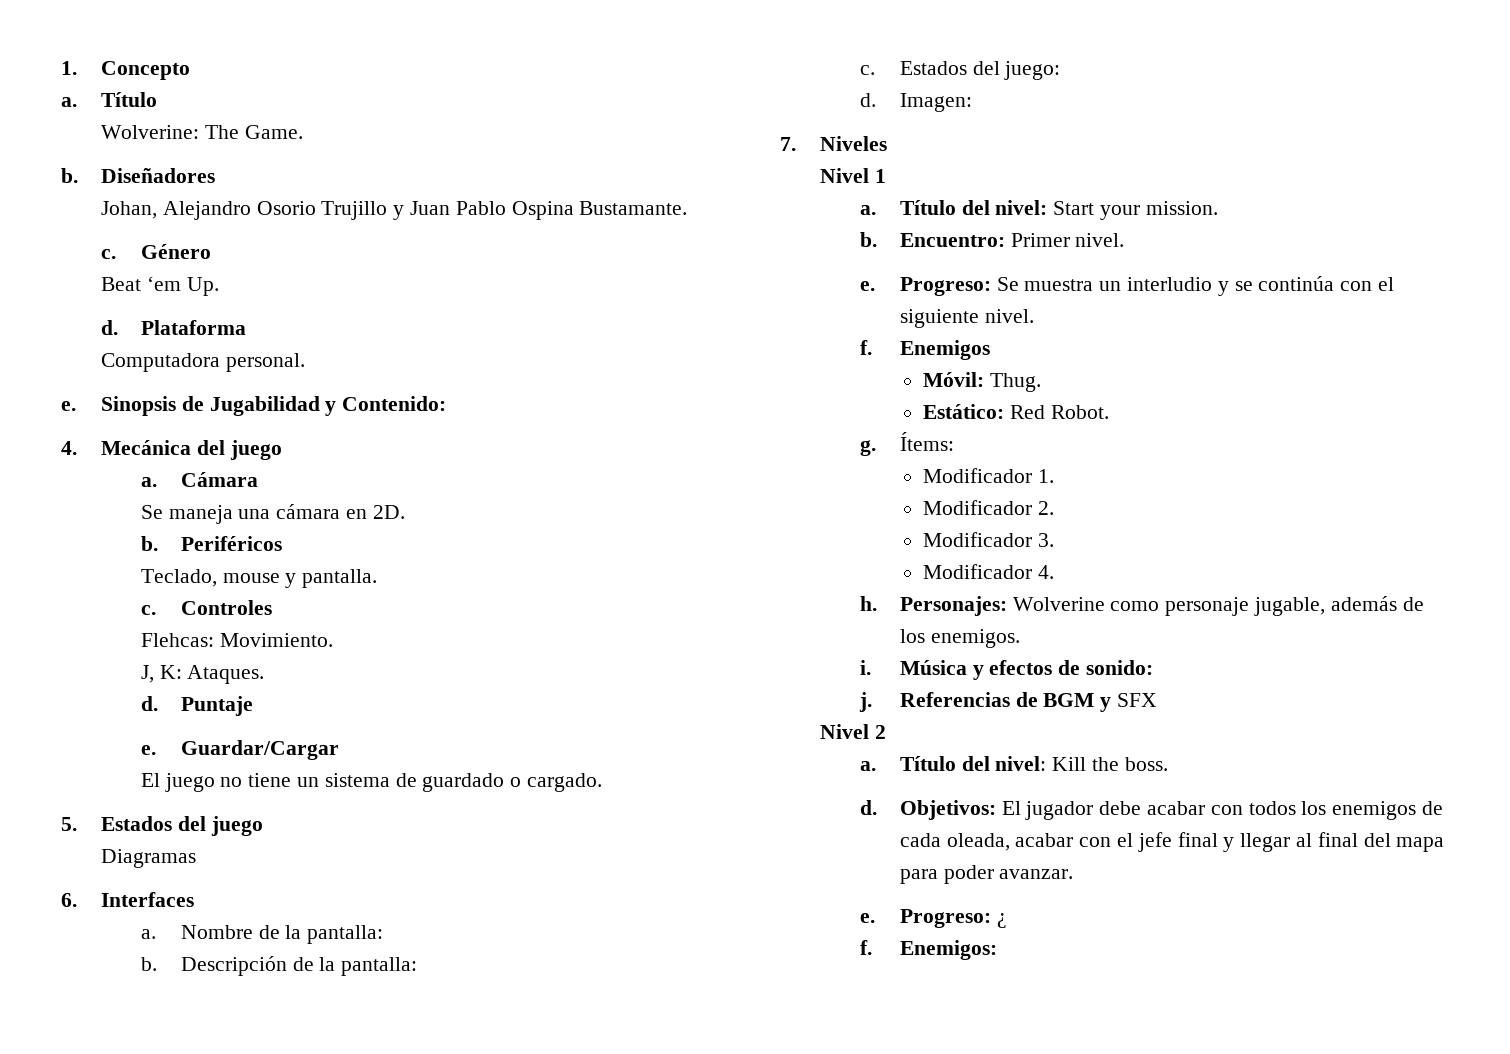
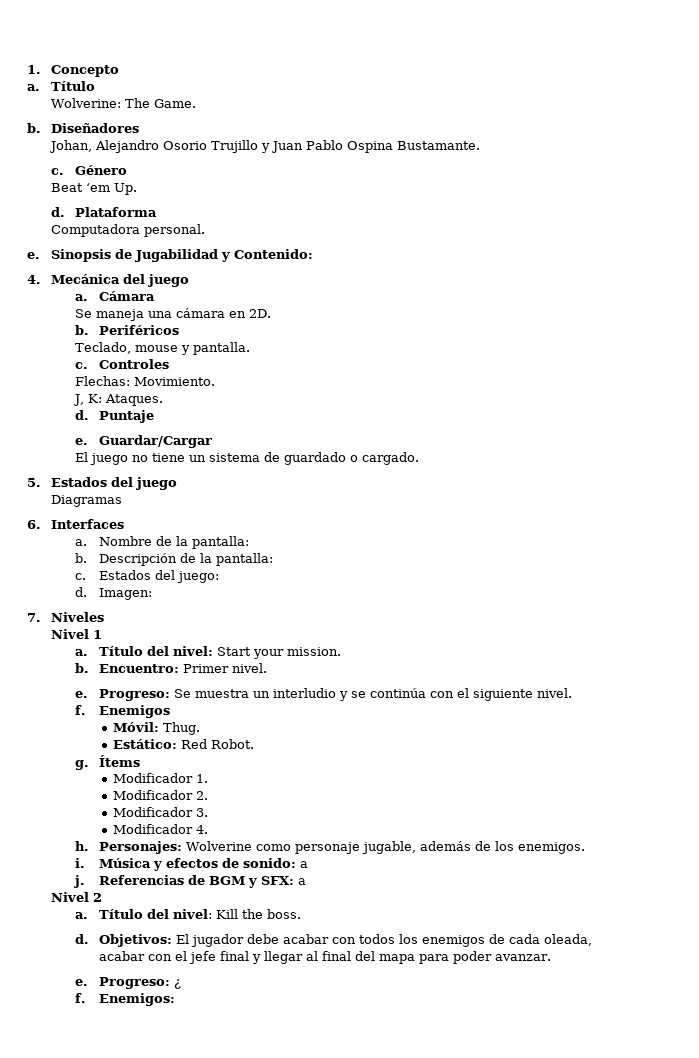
[140,633,214,647] Flehcas: -> [75,376,131,386] Flechas:
[899,432,954,451] Ítems: -> [99,755,141,767] Ítems
(1153, 667) none -> [300,861,309,868] a
[1116,693,1157,707] SFX -> [261,876,307,885] SFX: a

